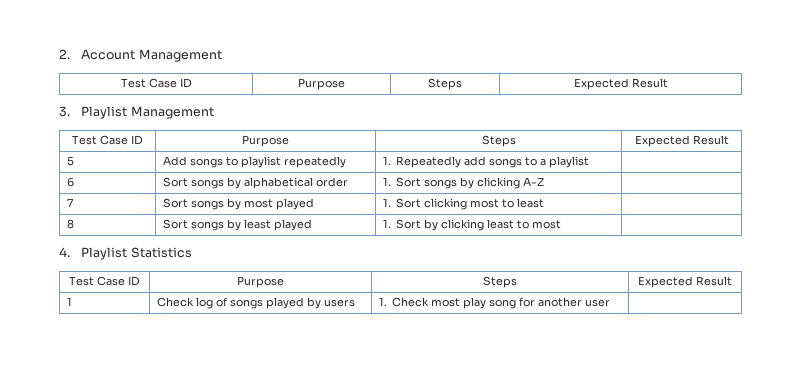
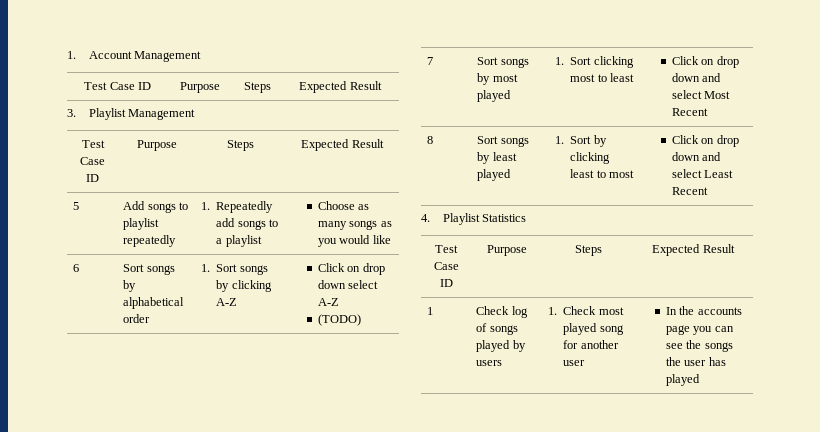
[59,49,70,59] 2. -> [67,51,76,59] 1.
(590, 162) none -> [317,201,370,210] [317,220,392,230] [317,235,391,247] Choose as many songs as you would like
(545, 181) none -> [317,263,385,275] [317,280,379,289] [317,298,339,306] [317,314,361,326] Click on drop down select A-Z // (TODO)
(545, 203) none -> [671,56,739,68] [671,73,722,82] [671,90,731,99] [671,108,708,116] Click on drop down and select Most Recent
(562, 224) none -> [671,135,739,147] [671,152,722,161] [671,169,734,178] [671,187,708,195] Click on drop down and select Least Recent
[463,297,487,309] play -> [563,323,598,335] played
(611, 303) none -> [665,306,742,315] [665,325,734,335] [665,340,733,352] [665,357,726,366] [665,374,700,386] In the accounts page you can see the songs the user has played

